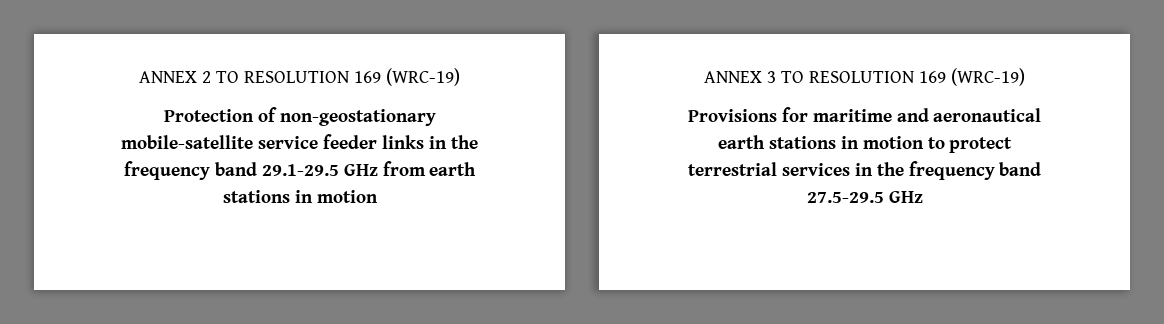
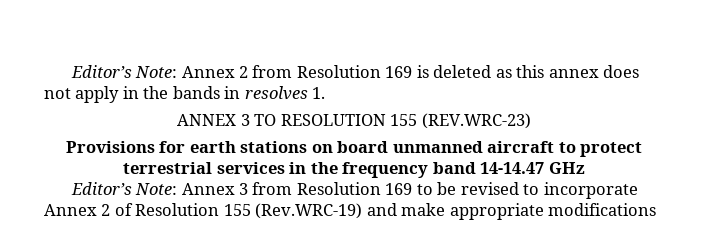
[139,68,460,86] [163,107,436,126] [121,134,478,149] [123,161,477,180] [222,190,378,203] ANNEX 2 TO RESOLUTION 169 (WRC-19) // Protection of non-geostationary mobile-satellite service feeder links in the frequency band 29.1-29.5 GHz from earth stations in motion -> [70,65,640,78] [44,86,326,103] Editor’s Note: Annex 2 from Resolution 169 is deleted as this annex does not apply in the bands in resolves 1.
[918,68,1025,86] 169 (WRC-19) -> [390,113,531,129] 155 (REV.WRC-23)
[812,108,1042,122] [717,135,924,149] maritime and aeronautical earth stations in motion -> [189,141,555,153] earth stations on board unmanned aircraft
[806,191,923,203] 27.5-29.5 GHz -> [480,162,585,174] [70,182,638,199] [44,203,657,220] 14-14.47 GHz // Editor’s Note: Annex 3 from Resolution 169 to be revised to incorporate Annex 2 of Resolution 155 (Rev.WRC-19) and make appropriate modifications

